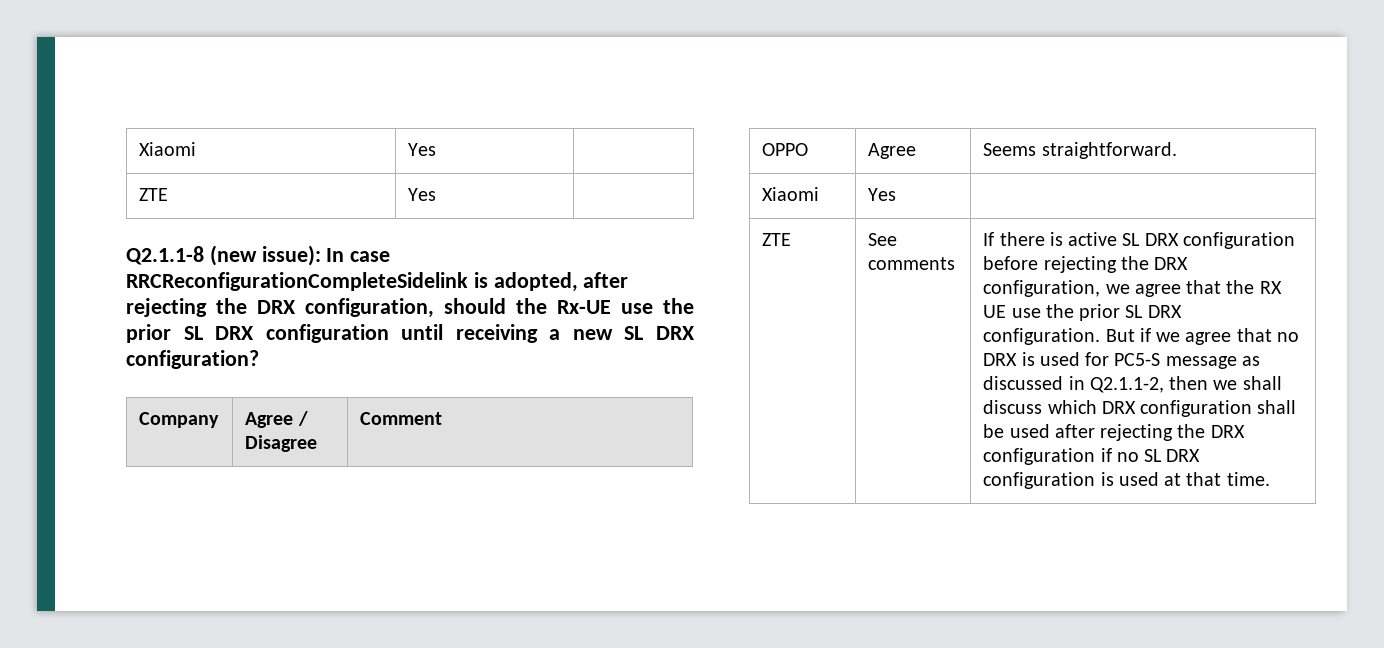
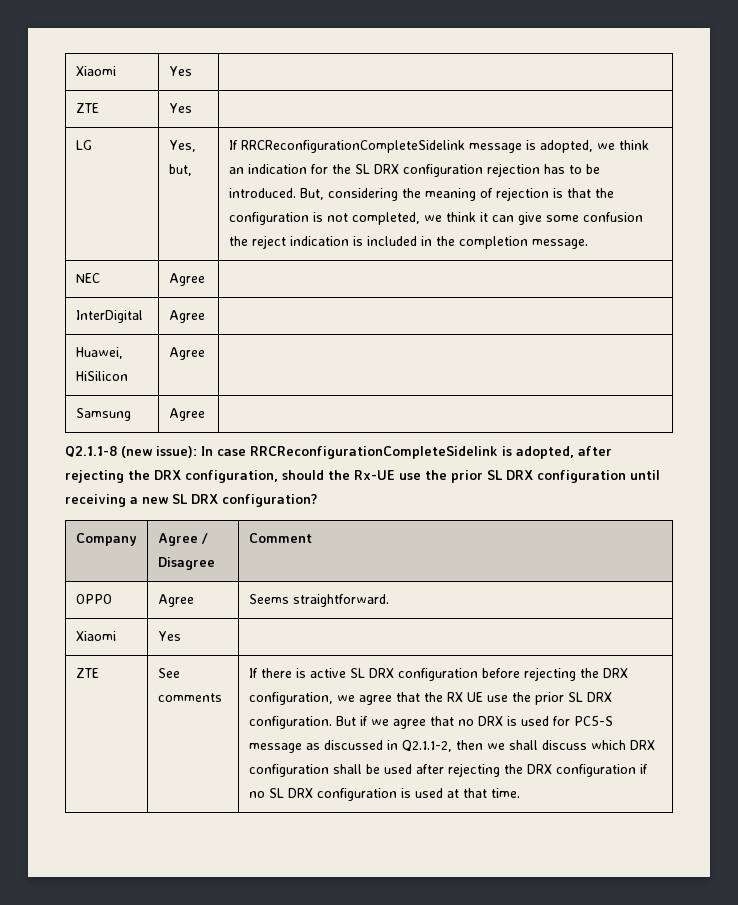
(437, 194) none -> [75,140,92,150] [168,140,196,152] [168,164,192,176] [228,140,649,153] [228,163,600,177] [228,187,614,201] [228,212,643,225] [228,235,588,249] [75,273,100,283] [168,273,205,286] [75,310,143,323] [168,310,205,323] [75,347,123,359] [75,371,128,381] [168,347,205,360] [75,408,131,421] [168,408,205,421] // LG | Yes, but, | If RRCReconfigurationCompleteSidelink message is adopted, we think an indication for the SL DRX configuration rejection has to be introduced. But, considering the meaning of rejection is that the configuration is not completed, we think it can give some confusion the reject indication is included in the completion message. // NEC | Agree | // InterDigital | Agree | // Huawei, HiSilicon | Agree | // Samsung | Agree |

